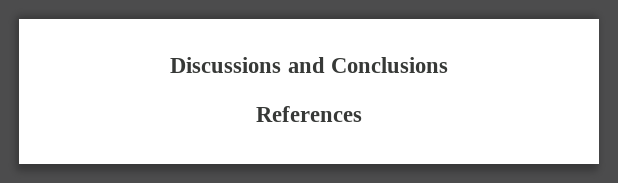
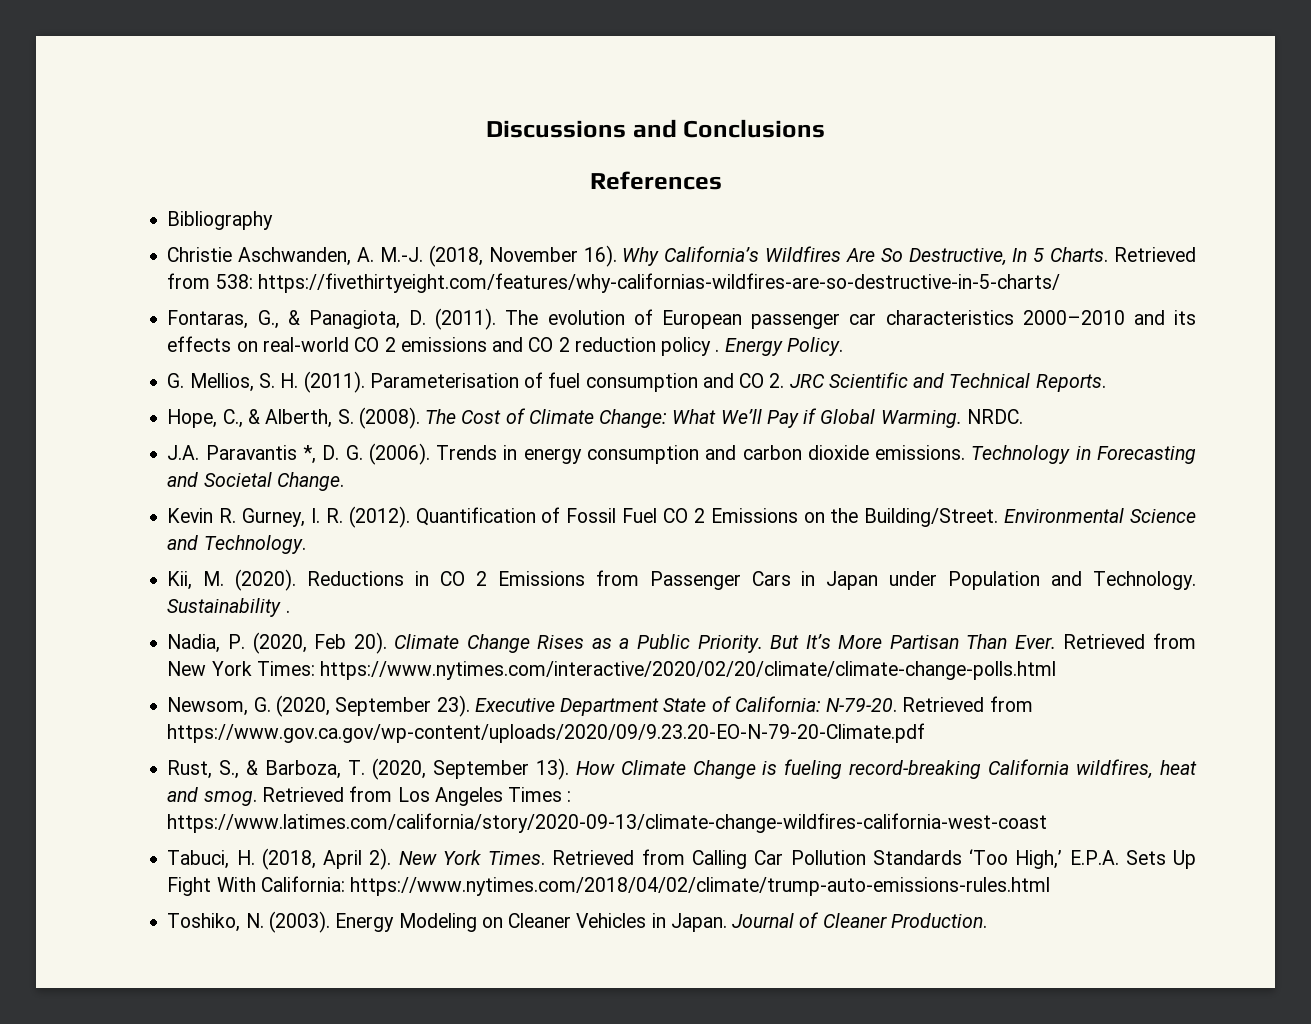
(362, 114) none -> [167,211,274,230] [167,245,1196,267] [167,273,1061,293] [167,308,1197,330] [167,336,843,356] [167,371,1106,393] [167,407,1023,429] [167,443,1196,465] [167,472,345,491] [167,506,1196,528] [167,535,306,554] [167,569,1196,591] [167,598,290,617] [167,632,1197,654] [167,661,1057,680] [167,695,1033,717] [167,723,926,743] [167,758,1197,780] [167,786,572,806] [167,813,1048,833] [167,848,1197,870] [167,876,1051,896] [167,911,987,933] // Bibliography // Christie Aschwanden, A. M.-J. (2018, November 16). Why California’s Wildfires Are So Destructive, In 5 Charts. Retrieved from 538: https://fivethirtyeight.com/features/why-californias-wildfires-are-so-destructive-in-5-charts/ // Fontaras, G., & Panagiota, D. (2011). The evolution of European passenger car characteristics 2000–2010 and its effects on real-world CO 2 emissions and CO 2 reduction policy . Energy Policy. // G. Mellios, S. H. (2011). Parameterisation of fuel consumption and CO 2. JRC Scientific and Technical Reports. // Hope, C., & Alberth, S. (2008). The Cost of Climate Change: What We’ll Pay if Global Warming. NRDC. // J.A. Paravantis *, D. G. (2006). Trends in energy consumption and carbon dioxide emissions. Technology in Forecasting and Societal Change. // Kevin R. Gurney, I. R. (2012). Quantification of Fossil Fuel CO 2 Emissions on the Building/Street. Environmental Science and Technology. // Kii, M. (2020). Reductions in CO 2 Emissions from Passenger Cars in Japan under Population and Technology. Sustainability . // Nadia, P. (2020, Feb 20). Climate Change Rises as a Public Priority. But It’s More Partisan Than Ever. Retrieved from New York Times: https://www.nytimes.com/interactive/2020/02/20/climate/climate-change-polls.html // Newsom, G. (2020, September 23). Executive Department State of California: N-79-20. Retrieved from https://www.gov.ca.gov/wp-content/uploads/2020/09/9.23.20-EO-N-79-20-Climate.pdf // Rust, S., & Barboza, T. (2020, September 13). How Climate Change is fueling record-breaking California wildfires, heat and smog. Retrieved from Los Angeles Times : https://www.latimes.com/california/story/2020-09-13/climate-change-wildfires-california-west-coast // Tabuci, H. (2018, April 2). New York Times. Retrieved from Calling Car Pollution Standards ‘Too High,’ E.P.A. Sets Up Fight With California: https://www.nytimes.com/2018/04/02/climate/trump-auto-emissions-rules.html // Toshiko, N. (2003). Energy Modeling on Cleaner Vehicles in Japan. Journal of Cleaner Production.

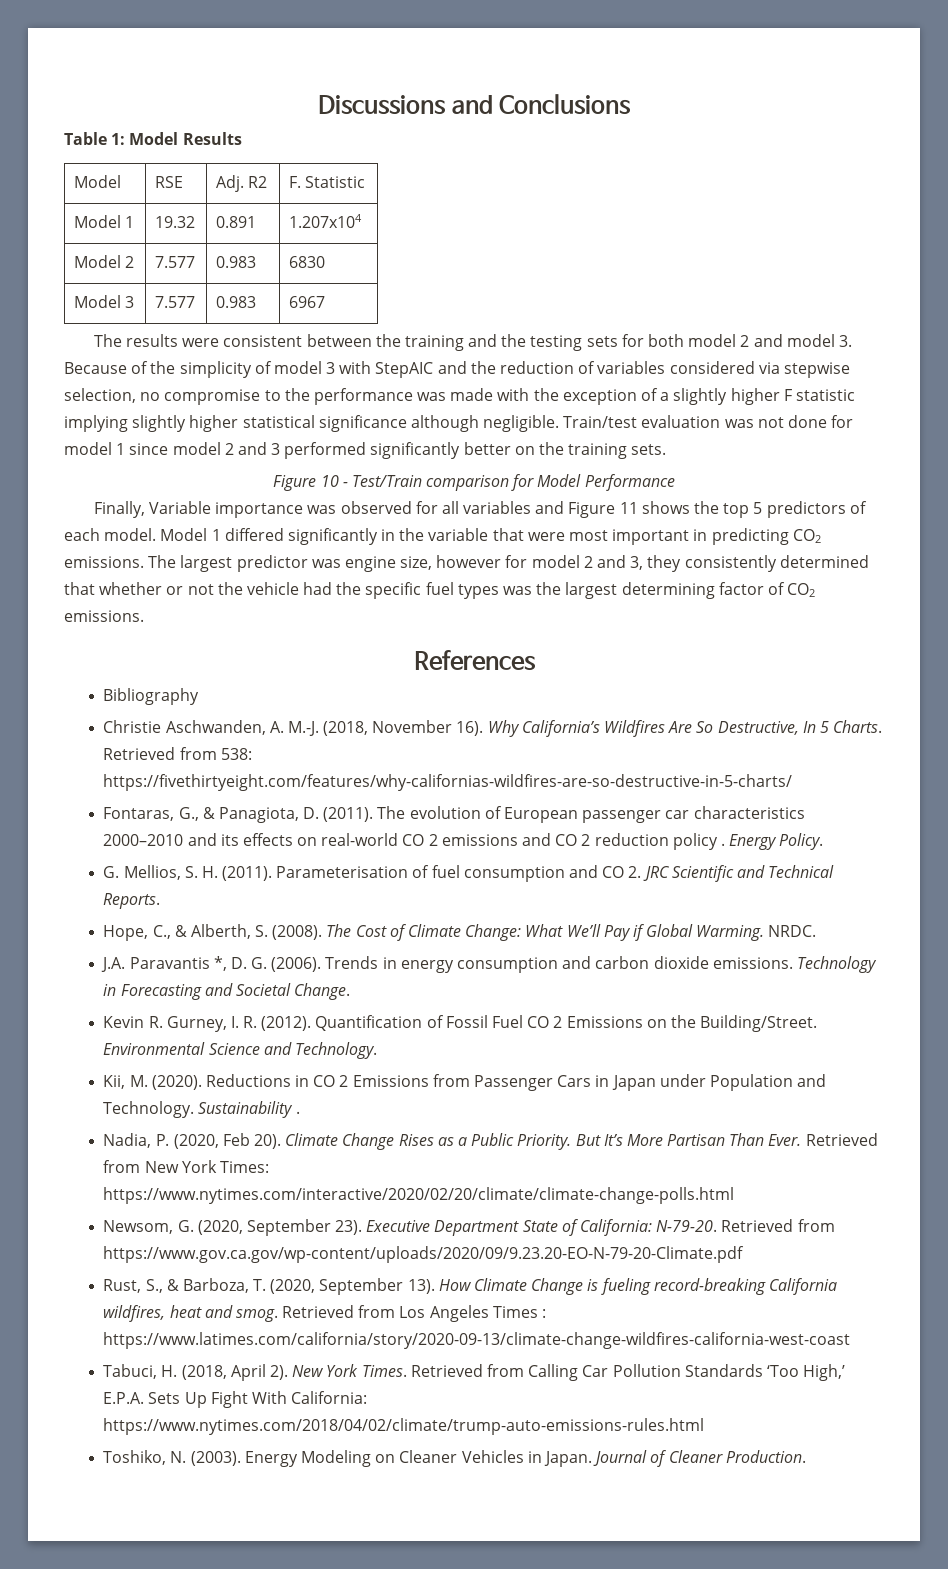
(826, 128) none -> [64,132,242,145] [73,175,121,188] [154,176,183,188] [215,175,267,192] [288,176,365,188] [73,215,134,228] [154,216,195,228] [215,216,256,228] [288,214,362,228] [73,255,134,268] [154,256,195,268] [215,256,256,268] [288,256,325,268] [73,295,134,308] [154,296,195,308] [215,296,256,308] [288,296,325,308] [93,334,852,351] [64,361,850,378] [64,388,855,405] [64,415,854,432] [64,442,667,459] [273,474,675,491] [93,501,867,518] [64,528,821,545] [64,555,869,572] [64,582,816,599] [64,610,144,622] // Table 1: Model Results // Model | RSE | Adj. R2 | F. Statistic // Model 1 | 19.32 | 0.891 | 1.207x104 // Model 2 | 7.577 | 0.983 | 6830 // Model 3 | 7.577 | 0.983 | 6967 // The results were consistent between the training and the testing sets for both model 2 and model 3. Because of the simplicity of model 3 with StepAIC and the reduction of variables considered via stepwise selection, no compromise to the performance was made with the exception of a slightly higher F statistic implying slightly higher statistical significance although negligible. Train/test evaluation was not done for model 1 since model 2 and 3 performed significantly better on the training sets. // Figure 10 - Test/Train comparison for Model Performance // Finally, Variable importance was observed for all variables and Figure 11 shows the top 5 predictors of each model. Model 1 differed significantly in the variable that were most important in predicting CO2 emissions. The largest predictor was engine size, however for model 2 and 3, they consistently determined that whether or not the vehicle had the specific fuel types was the largest determining factor of CO2 emissions.

